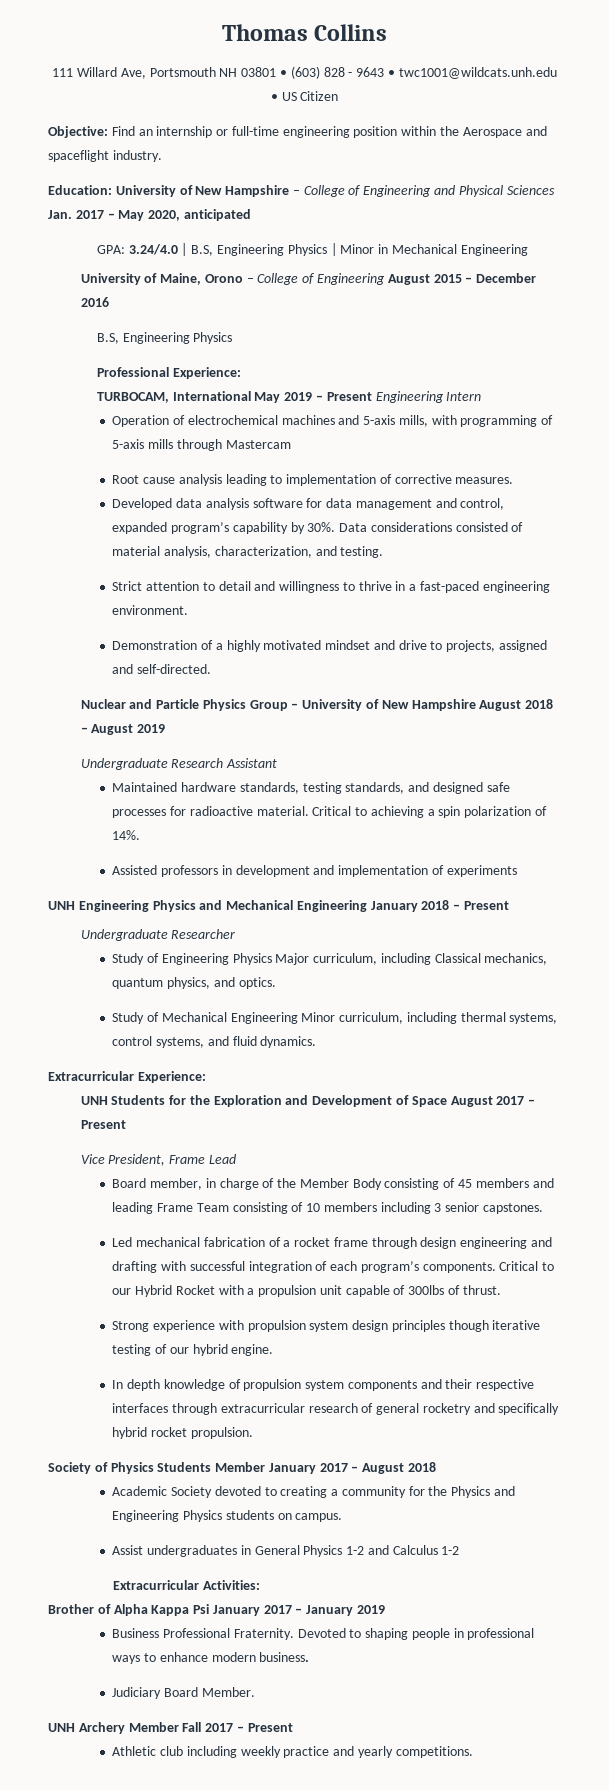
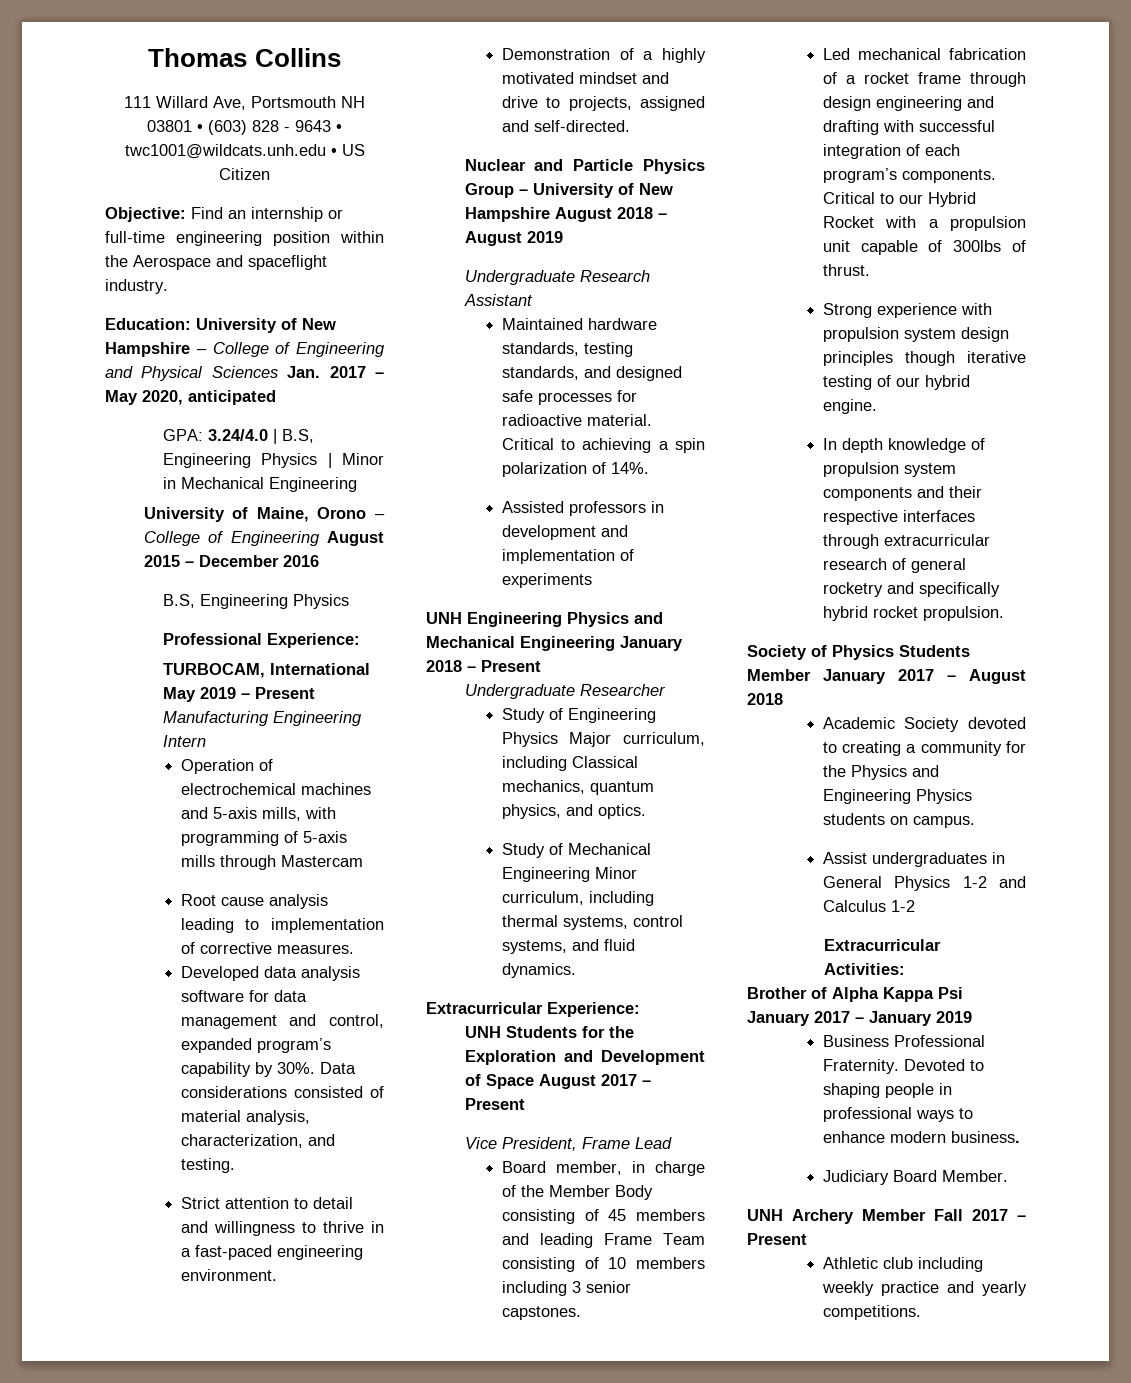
(372, 396) none -> [162,711,269,726] Manufacturing

